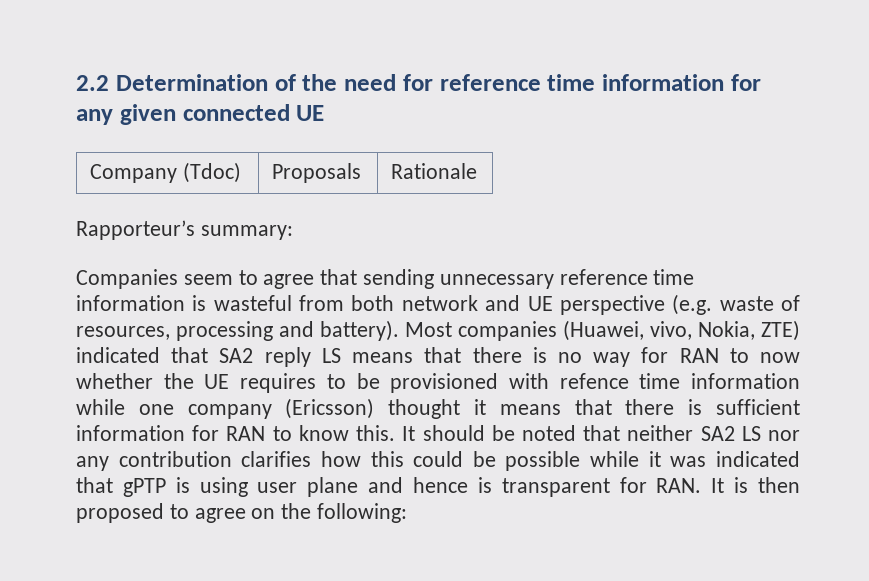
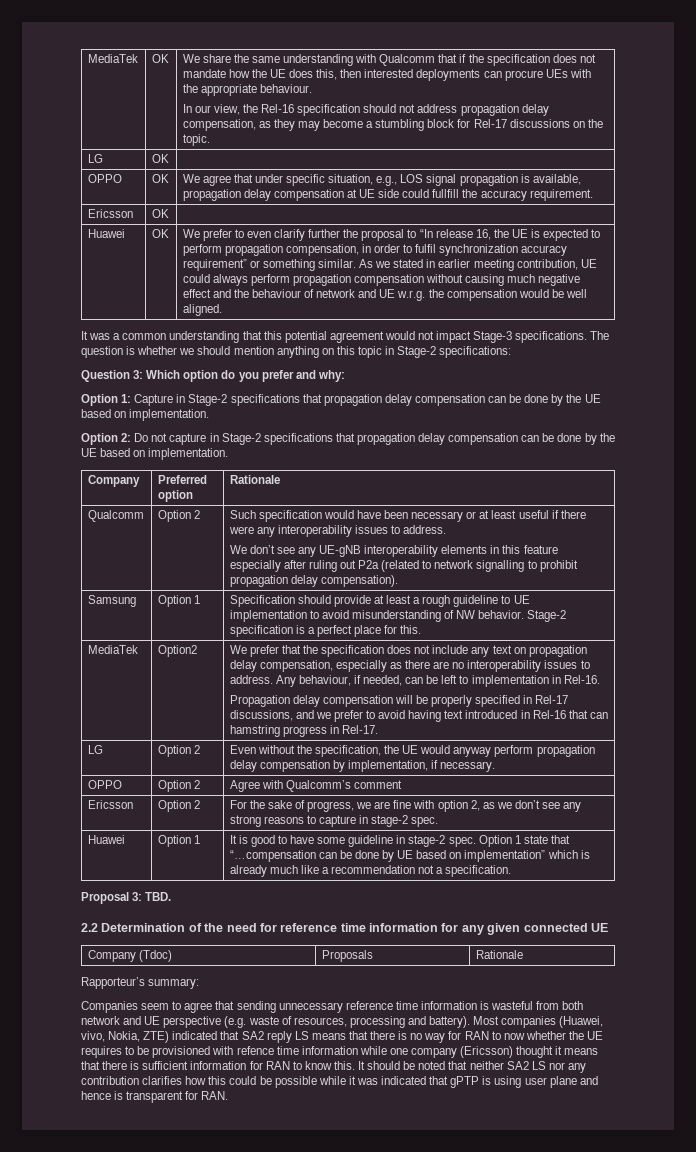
(76, 83) none -> [87,54,138,63] [151,54,169,63] [182,54,596,66] [182,69,591,81] [182,84,312,96] [182,104,549,116] [182,119,603,131] [182,134,210,146] [87,154,103,163] [151,154,169,163] [87,174,122,183] [151,174,169,183] [182,174,581,186] [182,189,593,201] [87,209,133,218] [151,209,169,218] [87,229,125,238] [151,229,169,238] [182,229,601,241] [182,244,568,256] [182,259,597,271] [182,274,581,286] [182,289,587,301] [182,304,222,316] [81,331,610,343] [81,346,512,358] [81,370,345,382] [81,394,601,406] [81,409,210,421] [81,433,615,445] [81,448,229,460] [87,475,140,487] [157,475,207,484] [157,490,193,502] [229,475,280,484] [87,510,144,522] [157,510,200,522] [229,510,586,522] [228,525,447,537] [229,545,558,557] [229,560,578,572] [229,575,398,587] [87,595,136,607] [157,595,200,607] [229,595,530,607] [229,610,567,622] [229,625,422,637] [87,645,138,654] [157,645,197,657] [229,645,587,657] [229,660,590,672] [229,675,600,687] [229,695,569,707] [229,710,608,722] [229,725,378,737] [87,745,103,754] [157,745,200,757] [229,745,595,757] [229,760,496,772] [87,780,122,789] [157,780,200,792] [229,780,402,792] [87,800,133,809] [157,800,200,812] [229,800,582,812] [229,815,439,827] [87,835,125,844] [157,835,200,847] [229,835,570,847] [229,850,590,862] [229,865,512,877] [81,892,172,904] MediaTek | OK | We share the same understanding with Qualcomm that if the specification does not mandate how the UE does this, then interested deployments can procure UEs with the appropriate behaviour. // In our view, the Rel-16 specification should not address propagation delay compensation, as they may become a stumbling block for Rel-17 discussions on the topic. // LG | OK | // OPPO | OK | We agree that under specific situation, e.g., LOS signal propagation is available, propagation delay compensation at UE side could fullfill the accuracy requirement. // Ericsson | OK | // Huawei | OK | We prefer to even clarify further the proposal to “In release 16, the UE is expected to perform propagation compensation, in order to fulfil synchronization accuracy requirement” or something similar. As we stated in earlier meeting contribution, UE could always perform propagation compensation without causing much negative effect and the behaviour of network and UE w.r.g. the compensation would be well aligned. // It was a common understanding that this potential agreement would not impact Stage-3 specifications. The question is whether we should mention anything on this topic in Stage-2 specifications: // Question 3: Which option do you prefer and why: // Option 1: Capture in Stage-2 specifications that propagation delay compensation can be done by the UE based on implementation. // Option 2: Do not capture in Stage-2 specifications that propagation delay compensation can be done by the UE based on implementation. // Company | Preferred option | Rationale // Qualcomm | Option 2 | Such specification would have been necessary or at least useful if there were any interoperability issues to address. // We don’t see any UE-gNB interoperability elements in this feature especially after ruling out P2a (related to network signalling to prohibit propagation delay compensation). // Samsung | Option 1 | Specification should provide at least a rough guideline to UE implementation to avoid misunderstanding of NW behavior. Stage-2 specification is a perfect place for this. // MediaTek | Option2 | We prefer that the specification does not include any text on propagation delay compensation, especially as there are no interoperability issues to address. Any behaviour, if needed, can be left to implementation in Rel-16. // Propagation delay compensation will be properly specified in Rel-17 discussions, and we prefer to avoid having text introduced in Rel-16 that can hamstring progress in Rel-17. // LG | Option 2 | Even without the specification, the UE would anyway perform propagation delay compensation by implementation, if necessary. // OPPO | Option 2 | Agree with Qualcomm’s comment // Ericsson | Option 2 | For the sake of progress, we are fine with option 2, as we don’t see any strong reasons to capture in stage-2 spec. // Huawei | Option 1 | It is good to have some guideline in stage-2 spec. Option 1 state that “…compensation can be done by UE based on implementation” which is already much like a recommendation not a specification. // Proposal 3: TBD. //
[711,477,801,493] [76,503,408,523] It is then proposed to agree on the following: -> (229, 1095) none

